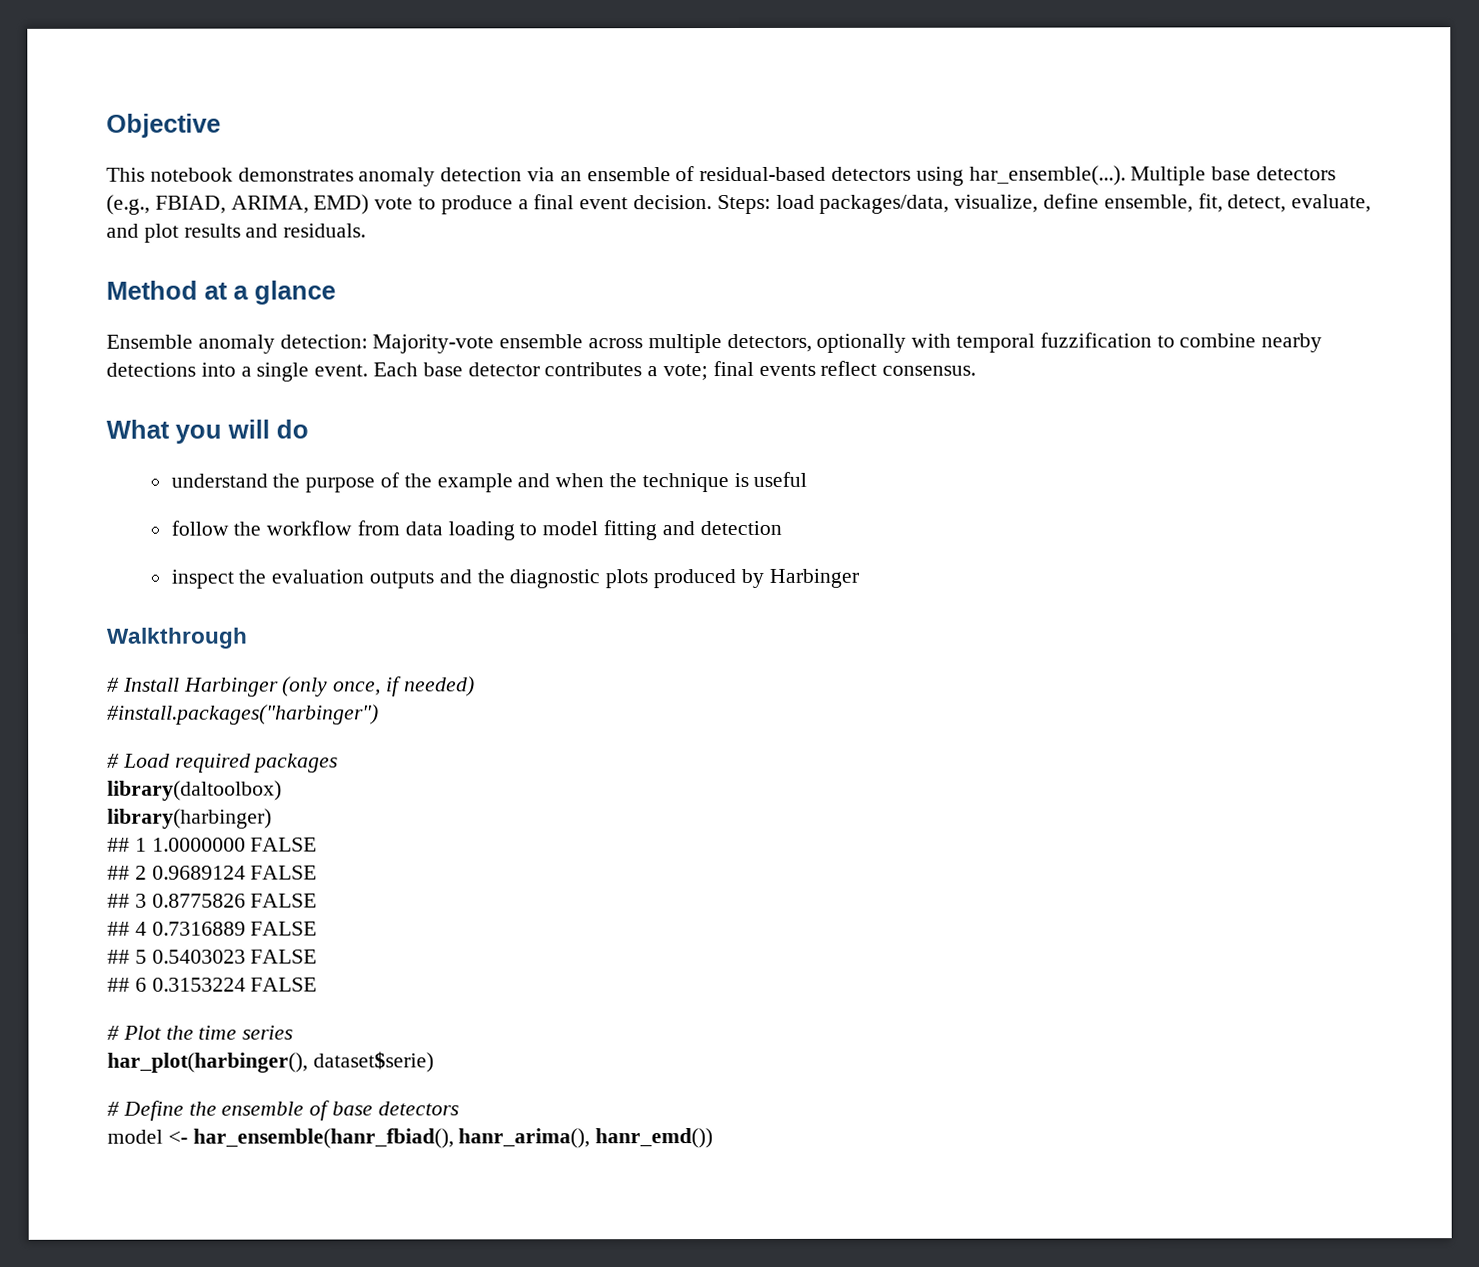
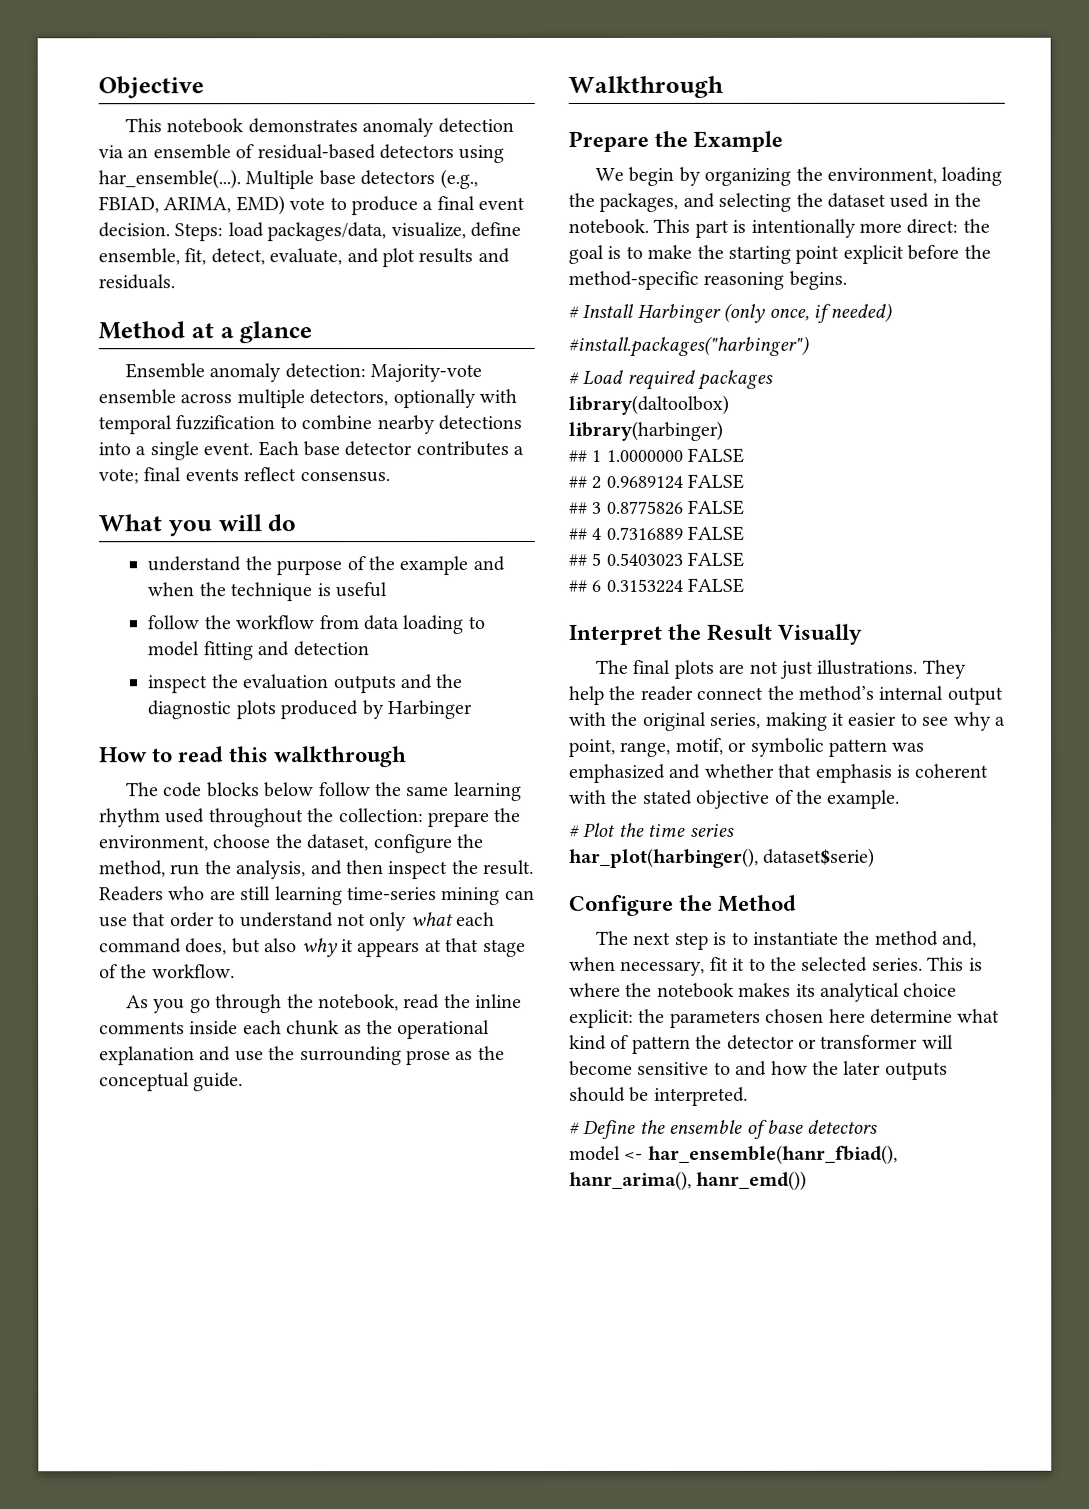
[106,627,248,649] Walkthrough -> [98,746,408,768] [125,782,522,802] [99,808,522,828] [99,834,484,854] [99,860,535,880] [99,886,535,906] [99,912,496,932] [99,938,526,958] [99,964,235,979] [125,994,523,1014] [99,1020,491,1040] [99,1046,505,1066] [99,1072,244,1092] [568,75,724,98] [568,130,784,152] [594,166,1003,186] [568,192,982,212] [568,218,990,238] [568,244,991,264] [568,270,847,290] How to read this walkthrough // The code blocks below follow the same learning rhythm used throughout the collection: prepare the environment, choose the dataset, configure the method, run the analysis, and then inspect the result. Readers who are still learning time-series mining can use that order to understand not only what each command does, but also why it appears at that stage of the workflow. // As you go through the notebook, read the inline comments inside each chunk as the operational explanation and use the surrounding prose as the conceptual guide. // Walkthrough // Prepare the Example // We begin by organizing the environment, loading the packages, and selecting the dataset used in the notebook. This part is intentionally more direct: the goal is to make the starting point explicit before the method-specific reasoning begins.
(318, 984) none -> [568,623,863,645] [594,659,966,679] [568,685,1003,705] [568,711,1005,731] [568,737,925,757] [569,763,990,783] [569,789,901,809] // Interpret the Result Visually // The final plots are not just illustrations. They help the reader connect the method’s internal output with the original series, making it easier to see why a point, range, motif, or symbolic pattern was emphasized and whether that emphasis is coherent with the stated objective of the example.
(434, 1062) none -> [569,894,798,916] [595,930,978,950] [569,956,983,976] [569,982,958,1002] [569,1008,1001,1028] [569,1034,954,1054] [569,1060,948,1080] [569,1086,748,1106] // Configure the Method // The next step is to instantiate the method and, when necessary, fit it to the selected series. This is where the notebook makes its analytical choice explicit: the parameters chosen here determine what kind of pattern the detector or transformer will become sensitive to and how the later outputs should be interpreted.

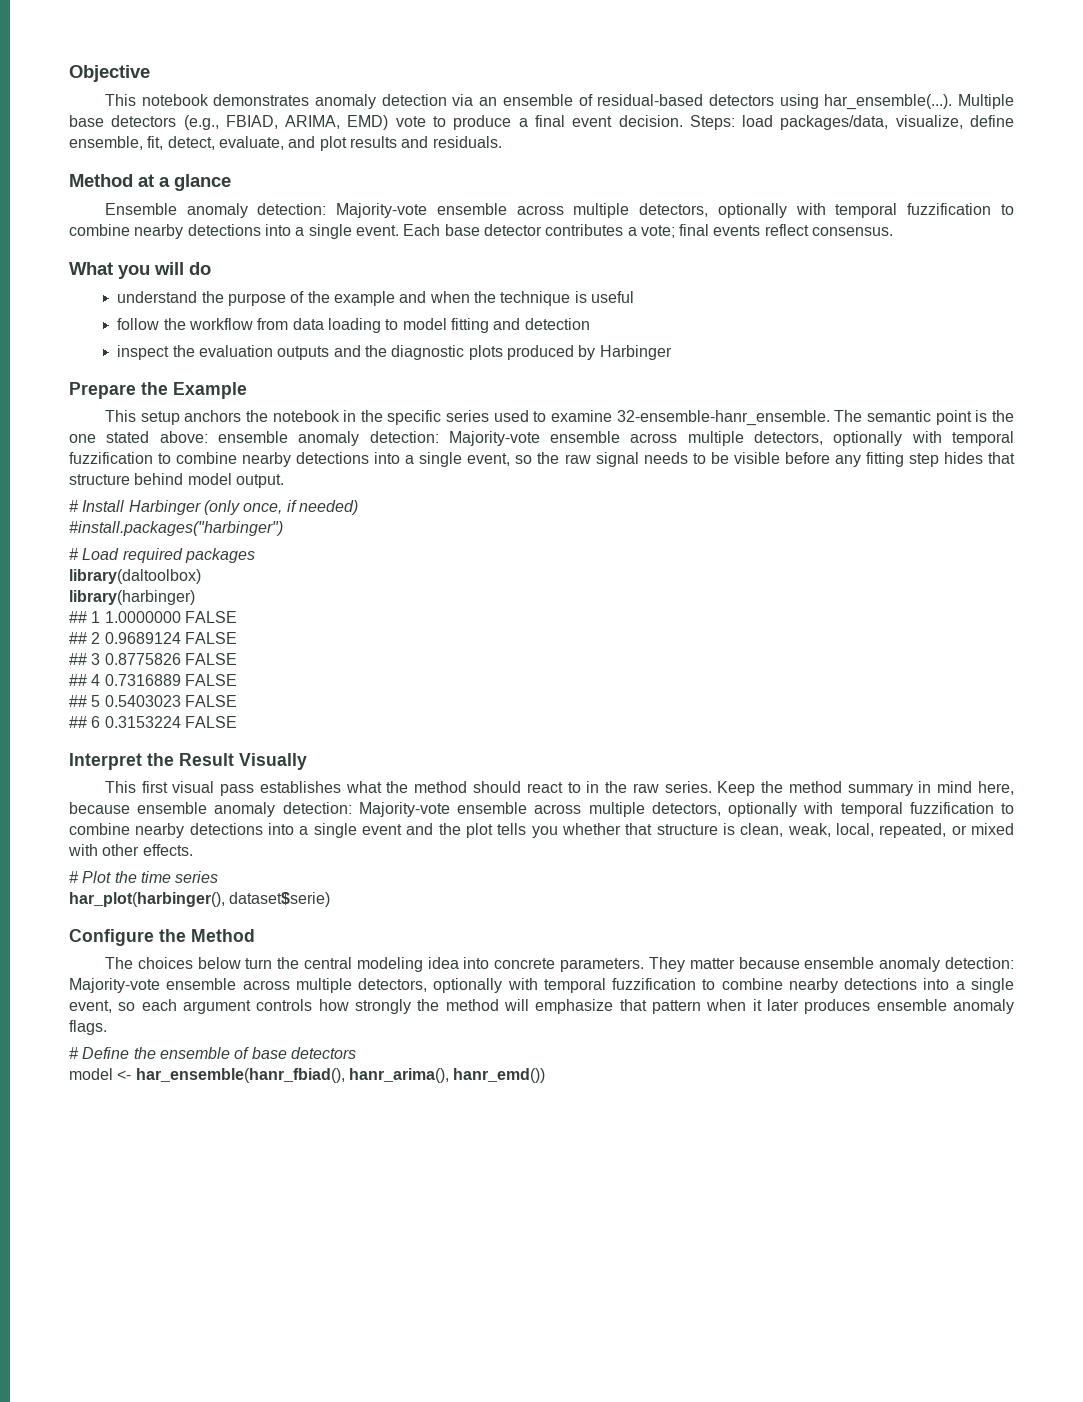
[98,746,408,768] [125,782,522,802] [99,808,522,828] [99,834,484,854] [99,860,535,880] [99,886,535,906] [99,912,496,932] [99,938,526,958] [99,964,235,979] [125,994,523,1014] [99,1020,491,1040] [99,1046,505,1066] [99,1072,244,1092] [568,75,724,98] [568,130,784,152] [594,166,1003,186] [568,192,982,212] [568,218,990,238] [568,244,991,264] [568,270,847,290] How to read this walkthrough // The code blocks below follow the same learning rhythm used throughout the collection: prepare the environment, choose the dataset, configure the method, run the analysis, and then inspect the result. Readers who are still learning time-series mining can use that order to understand not only what each command does, but also why it appears at that stage of the workflow. // As you go through the notebook, read the inline comments inside each chunk as the operational explanation and use the surrounding prose as the conceptual guide. // Walkthrough // Prepare the Example // We begin by organizing the environment, loading the packages, and selecting the dataset used in the notebook. This part is intentionally more direct: the goal is to make the starting point explicit before the method-specific reasoning begins. -> [69,382,247,399] [104,410,1014,426] [69,431,1014,446] [69,452,1015,467] [69,473,284,488] Prepare the Example // This setup anchors the notebook in the specific series used to examine 32-ensemble-hanr_ensemble. The semantic point is the one stated above: ensemble anomaly detection: Majority-vote ensemble across multiple detectors, optionally with temporal fuzzification to combine nearby detections into a single event, so the raw signal needs to be visible before any fitting step hides that structure behind model output.
[594,659,966,679] [568,685,1003,705] [568,711,1005,731] [568,737,925,757] [569,763,990,783] [569,789,901,809] The final plots are not just illustrations. They help the reader connect the method’s internal output with the original series, making it easier to see why a point, range, motif, or symbolic pattern was emphasized and whether that emphasis is coherent with the stated objective of the example. -> [104,781,1015,796] [69,802,1015,817] [69,823,1015,838] [68,844,193,856] This first visual pass establishes what the method should react to in the raw series. Keep the method summary in mind here, because ensemble anomaly detection: Majority-vote ensemble across multiple detectors, optionally with temporal fuzzification to combine nearby detections into a single event and the plot tells you whether that structure is clean, weak, local, repeated, or mixed with other effects.
[633,930,978,950] [569,956,983,976] [569,982,958,1002] [569,1008,1001,1028] [569,1034,954,1054] [569,1060,948,1080] [569,1086,748,1106] next step is to instantiate the method and, when necessary, fit it to the selected series. This is where the notebook makes its analytical choice explicit: the parameters chosen here determine what kind of pattern the detector or transformer will become sensitive to and how the later outputs should be interpreted. -> [137,957,1015,972] [69,978,1014,993] [69,999,1015,1014] [69,1020,107,1035] choices below turn the central modeling idea into concrete parameters. They matter because ensemble anomaly detection: Majority-vote ensemble across multiple detectors, optionally with temporal fuzzification to combine nearby detections into a single event, so each argument controls how strongly the method will emphasize that pattern when it later produces ensemble anomaly flags.

